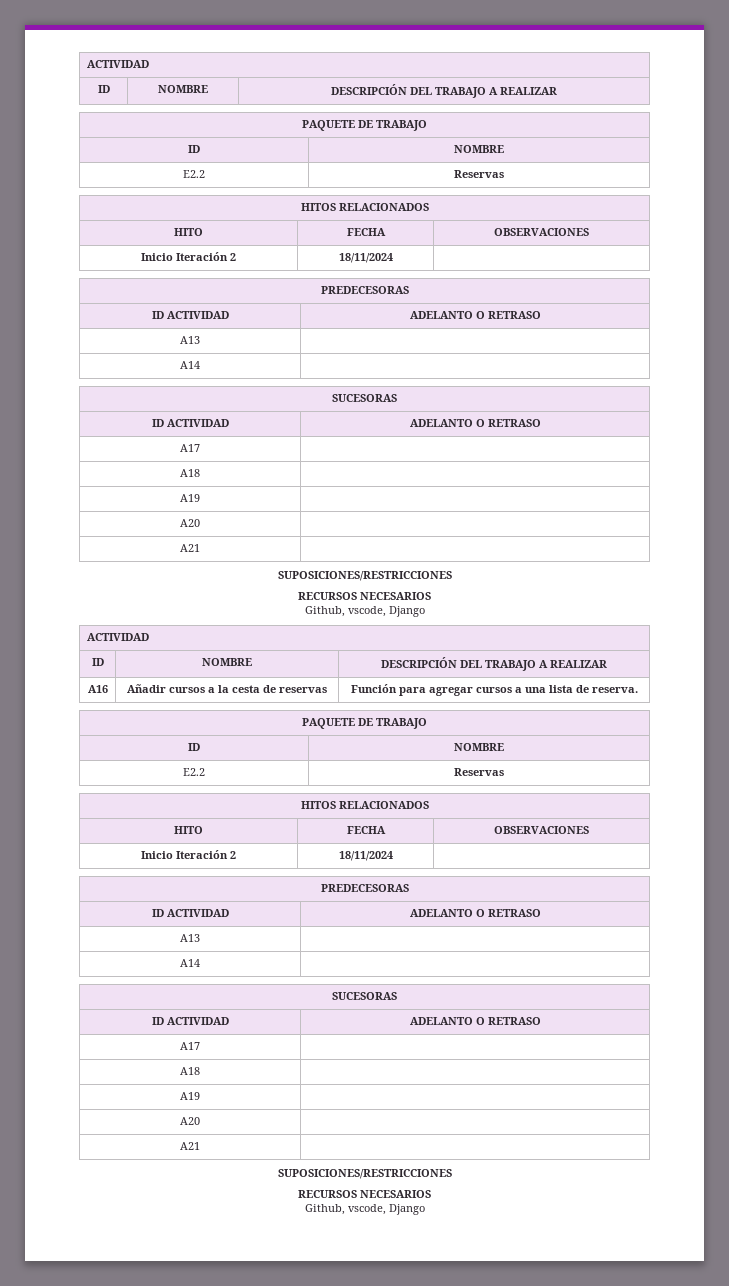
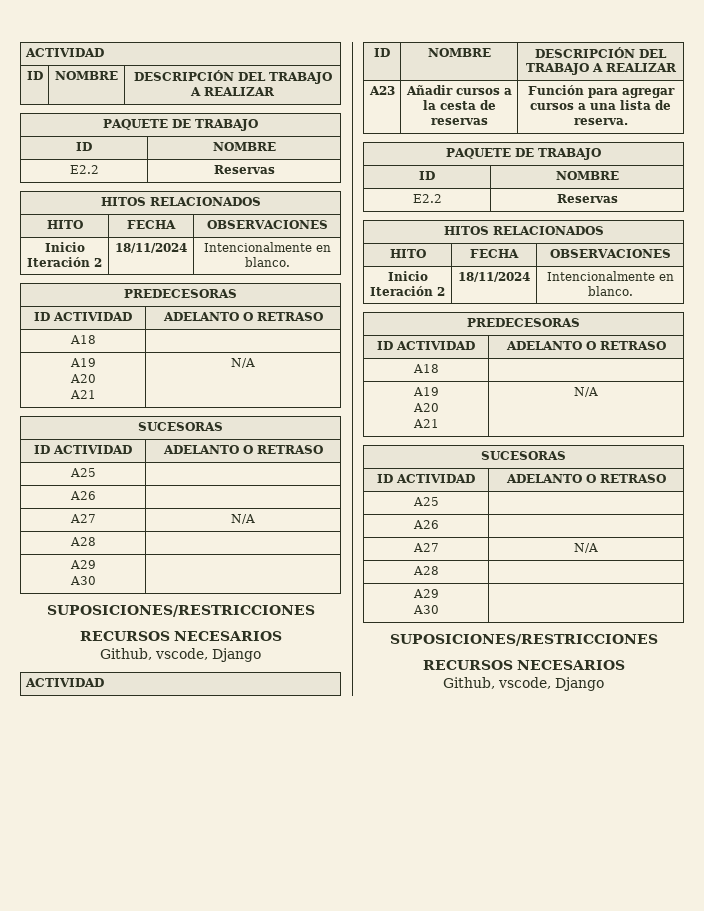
[320,286,409,294] [151,311,229,319] [409,311,541,319] [180,336,200,344] [180,361,200,369] [332,394,397,402] [151,419,229,427] [409,419,541,427] [180,444,200,452] [180,469,200,477] [180,494,200,502] [180,519,200,527] [180,544,200,552] // PREDECESORAS // ID ACTIVIDAD | ADELANTO O RETRASO // A13 | // A14 | // SUCESORAS // ID ACTIVIDAD | ADELANTO O RETRASO // A17 | // A18 | // A19 | // A20 | // A21 -> [203,242,331,252] [244,257,290,267] [124,289,237,298] [34,312,132,321] [162,312,323,321] [69,335,96,344] [69,358,96,367] [69,374,96,383] [69,390,96,399] [231,358,255,368] [138,422,223,431] [34,445,132,454] [162,445,323,454] [69,468,96,477] [69,491,96,500] [69,514,96,523] [231,514,255,524] [69,537,96,546] [69,560,96,569] [69,576,96,585] Intencionalmente en blanco. // PREDECESORAS // ID ACTIVIDAD | ADELANTO O RETRASO // A18 | // A19 // A20 // A21 | N/A // SUCESORAS // ID ACTIVIDAD | ADELANTO O RETRASO // A25 | // A26 | // A27 | N/A // A28 | // A29 // A30
[87,685,108,693] A16 -> [368,86,395,95] A23
[320,884,409,892] [151,909,229,917] [409,909,541,917] [180,934,200,942] [180,959,200,967] [332,992,397,1000] [151,1017,229,1025] [409,1017,541,1025] [180,1042,200,1050] [180,1067,200,1075] [180,1092,200,1100] [180,1117,200,1125] [180,1142,200,1150] // PREDECESORAS // ID ACTIVIDAD | ADELANTO O RETRASO // A13 | // A14 | // SUCESORAS // ID ACTIVIDAD | ADELANTO O RETRASO // A17 | // A18 | // A19 | // A20 | // A21 -> [546,271,674,281] [587,286,633,296] [467,318,580,327] [377,341,475,350] [505,341,666,350] [412,364,439,373] [412,387,439,396] [412,403,439,412] [412,419,439,428] [574,387,598,397] [481,451,566,460] [377,474,475,483] [505,474,666,483] [412,497,439,506] [412,520,439,529] [412,543,439,552] [574,543,598,553] [412,566,439,575] [412,589,439,598] [412,605,439,614] Intencionalmente en blanco. // PREDECESORAS // ID ACTIVIDAD | ADELANTO O RETRASO // A18 | // A19 // A20 // A21 | N/A // SUCESORAS // ID ACTIVIDAD | ADELANTO O RETRASO // A25 | // A26 | // A27 | N/A // A28 | // A29 // A30

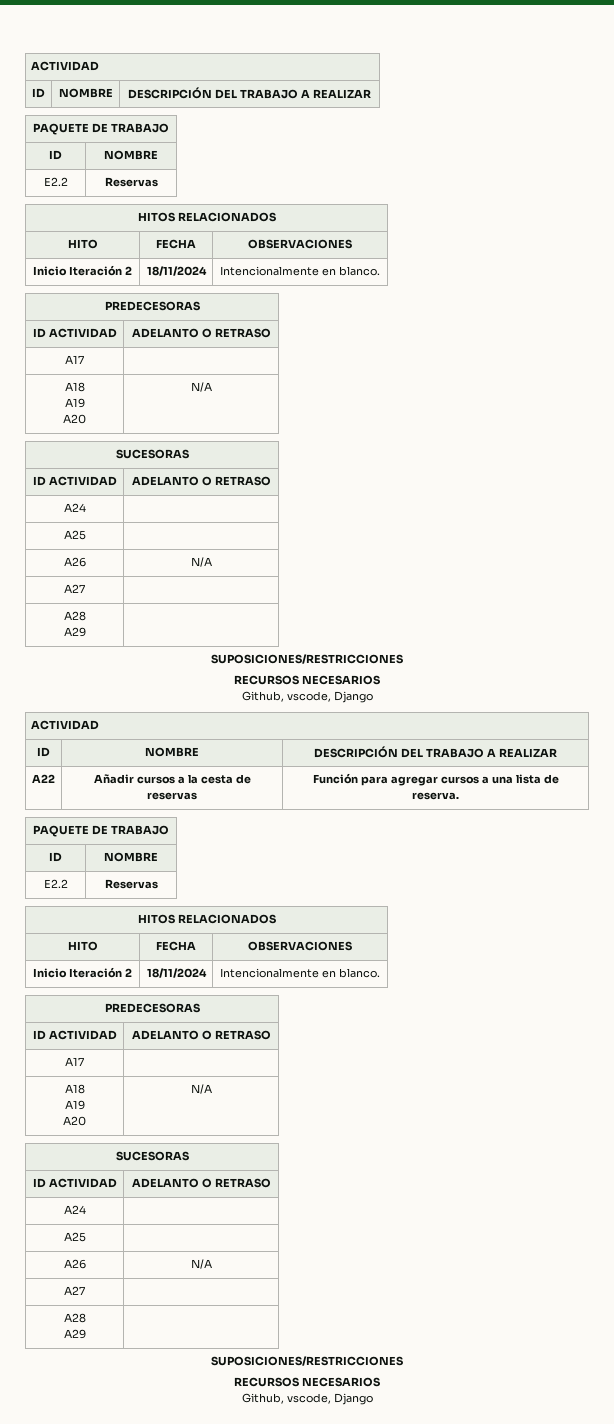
[69,335,96,344] [69,358,96,367] [69,374,96,383] [69,390,96,399] [231,358,255,368] [138,422,223,431] [34,445,132,454] [162,445,323,454] [69,468,96,477] [69,491,96,500] [69,514,96,523] [231,514,255,524] [69,537,96,546] [69,560,96,569] [69,576,96,585] A18 | // A19 // A20 // A21 | N/A // SUCESORAS // ID ACTIVIDAD | ADELANTO O RETRASO // A25 | // A26 | // A27 | N/A // A28 | // A29 // A30 -> [65,355,84,364] [64,382,85,392] [64,398,85,408] [63,414,86,424] [190,382,212,392] [115,449,189,459] [32,476,117,486] [131,476,271,486] [63,503,86,512] [63,530,86,540] [63,557,86,567] [190,557,212,567] [64,584,85,593] [63,611,86,621] [63,627,86,637] A17 | // A18 // A19 // A20 | N/A // SUCESORAS // ID ACTIVIDAD | ADELANTO O RETRASO // A24 | // A25 | // A26 | N/A // A27 | // A28 // A29
[368,86,395,95] A23 -> [32,774,55,783] A22
[412,364,439,373] [412,387,439,396] [412,403,439,412] [412,419,439,428] [574,387,598,397] [481,451,566,460] [377,474,475,483] [505,474,666,483] [412,497,439,506] [412,520,439,529] [412,543,439,552] [574,543,598,553] [412,566,439,575] [412,589,439,598] [412,605,439,614] A18 | // A19 // A20 // A21 | N/A // SUCESORAS // ID ACTIVIDAD | ADELANTO O RETRASO // A25 | // A26 | // A27 | N/A // A28 | // A29 // A30 -> [65,1057,84,1066] [64,1084,85,1094] [64,1100,85,1110] [63,1116,86,1126] [190,1084,212,1094] [115,1151,189,1161] [32,1178,117,1188] [131,1178,271,1188] [63,1205,86,1214] [63,1232,86,1242] [63,1259,86,1269] [190,1259,212,1269] [64,1286,85,1295] [63,1313,86,1323] [63,1329,86,1339] A17 | // A18 // A19 // A20 | N/A // SUCESORAS // ID ACTIVIDAD | ADELANTO O RETRASO // A24 | // A25 | // A26 | N/A // A27 | // A28 // A29

